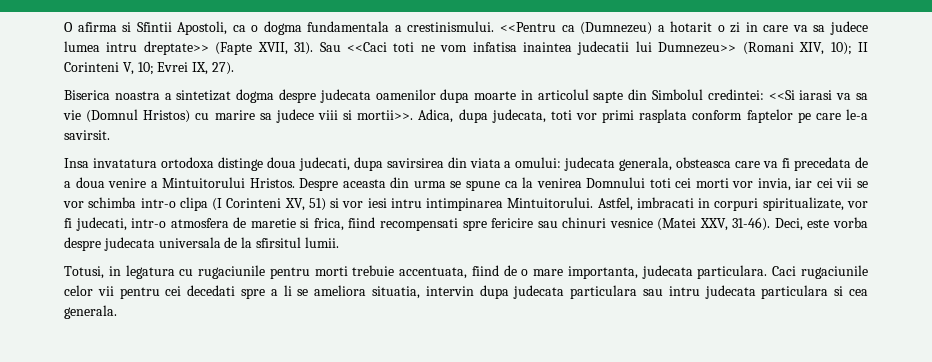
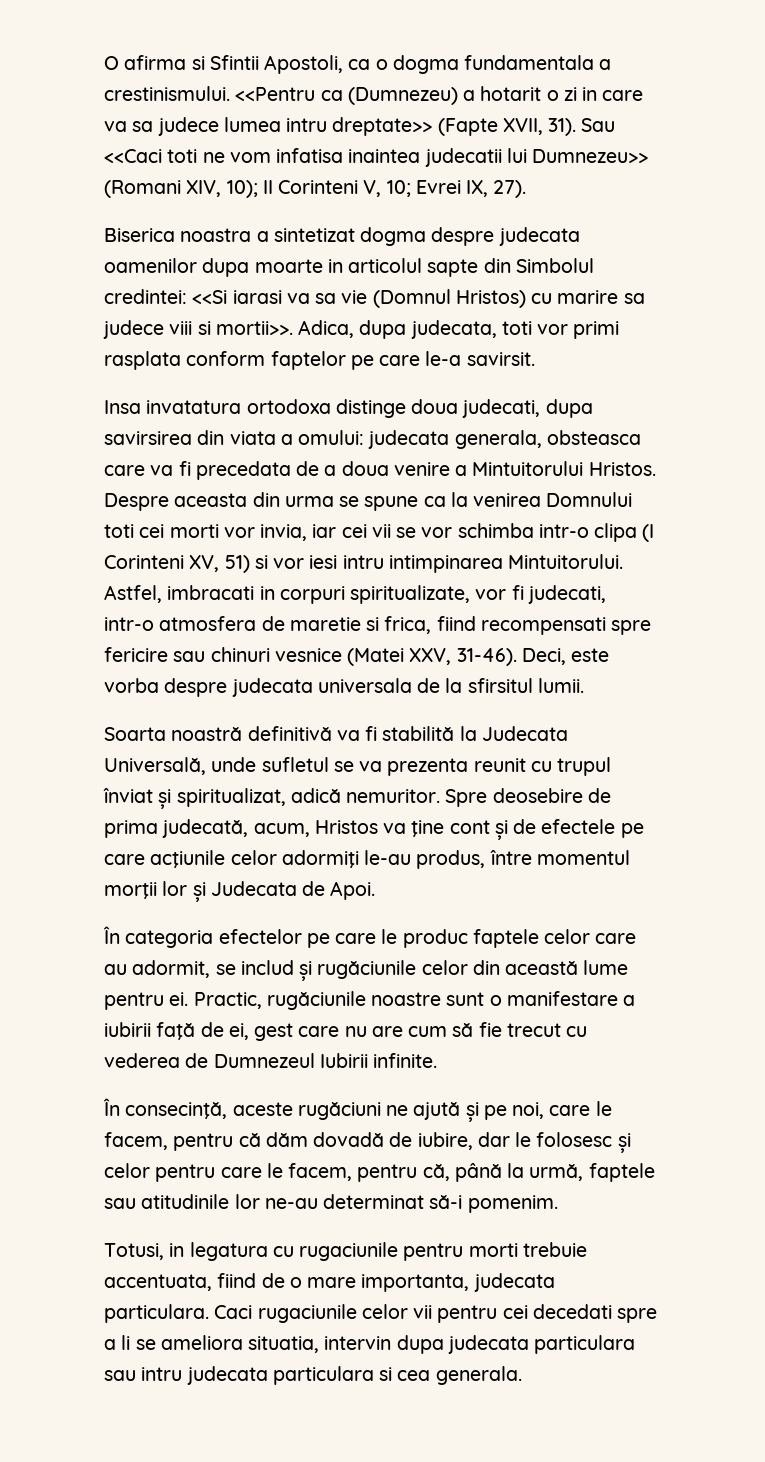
(339, 242) none -> [104,726,568,741] [104,757,612,776] [103,788,611,809] [104,819,644,840] [104,850,630,869] [104,881,376,902] [103,926,637,948] [104,960,629,981] [104,991,636,1010] [104,1022,588,1041] [104,1053,438,1068] [103,1098,612,1122] [104,1132,631,1153] [104,1163,655,1182] [104,1194,558,1213] // Soarta noastră definitivă va fi stabilită la Judecata Universală, unde sufletul se va prezenta reunit cu trupul înviat și spiritualizat, adică nemuritor. Spre deosebire de prima judecată, acum, Hristos va ţine cont și de efectele pe care acţiunile celor adormiţi le-au produs, între momentul morţii lor și Judecata de Apoi. // În categoria efectelor pe care le produc faptele celor care au adormit, se includ și rugăciunile celor din această lume pentru ei. Practic, rugăciunile noastre sunt o manifestare a iubirii faţă de ei, gest care nu are cum să fie trecut cu vederea de Dumnezeul Iubirii infinite. // În consecinţă, aceste rugăciuni ne ajută și pe noi, care le facem, pentru că dăm dovadă de iubire, dar le folosesc și celor pentru care le facem, pentru că, până la urmă, faptele sau atitudinile lor ne-au determinat să-i pomenim.

